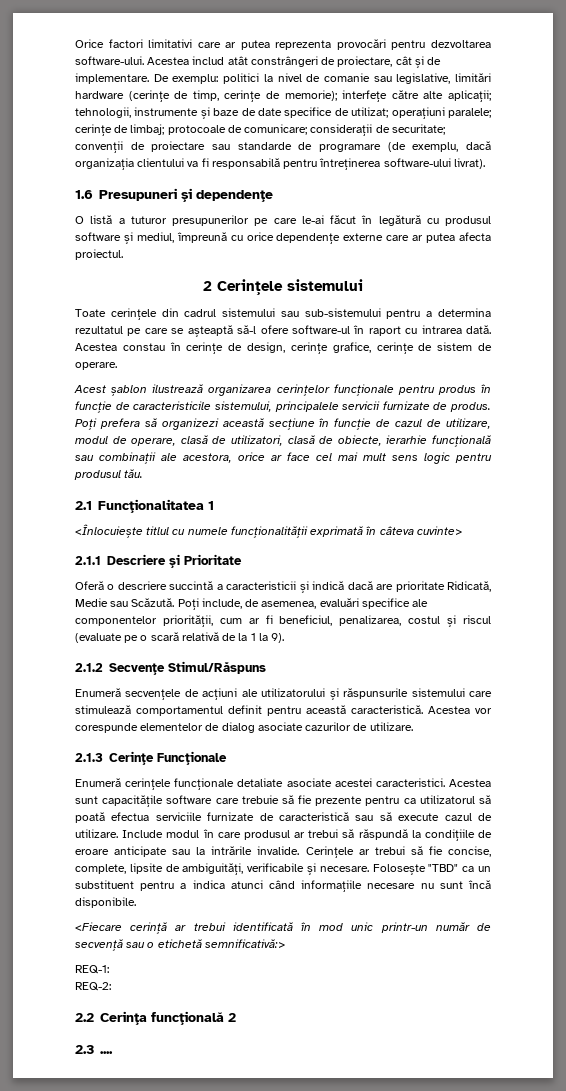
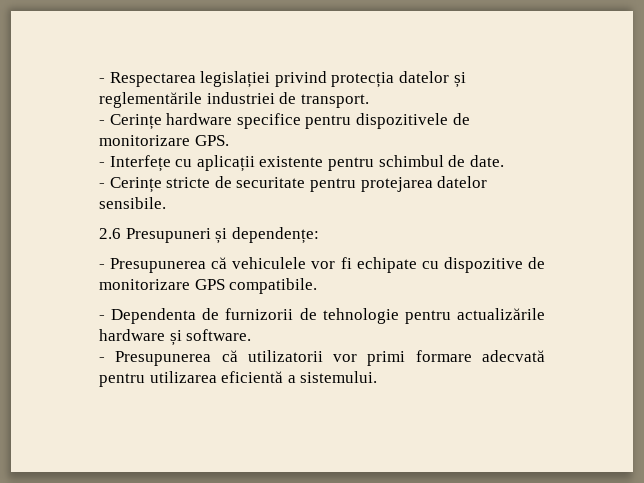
[75,39,491,50] [75,56,442,68] [75,73,491,84] [75,90,492,102] [75,107,491,119] [75,124,445,136] [75,141,491,153] [75,158,485,170] [75,188,273,202] [75,215,491,226] [75,232,492,244] [75,249,123,260] [203,279,363,295] [75,308,491,320] [75,325,492,337] [75,342,492,354] [75,362,117,370] [74,384,491,396] [75,401,491,413] [75,418,491,430] [75,435,491,447] [75,452,492,464] [74,469,144,480] [75,499,214,513] [75,524,462,538] [75,554,242,568] [75,581,491,593] [75,598,429,610] [75,615,492,627] [75,632,285,643] [75,661,266,675] [75,688,492,700] [75,705,492,716] [75,722,413,733] [75,751,227,765] [75,778,492,790] [75,795,492,807] [75,812,492,823] [75,829,493,841] [75,846,491,858] [75,863,491,875] [75,880,491,892] [75,897,136,908] [75,922,491,934] [75,939,285,951] [75,965,109,974] [75,982,111,991] [75,1011,236,1025] [75,1045,113,1054] Orice factori limitativi care ar putea reprezenta provocări pentru dezvoltarea software-ului. Acestea includ atât constrângeri de proiectare, cât și de implementare. De exemplu: politici la nivel de comanie sau legislative, limitări hardware (cerințe de timp, cerințe de memorie); interfețe către alte aplicații; tehnologii, instrumente și baze de date specifice de utilizat; operațiuni paralele; cerințe de limbaj; protocoale de comunicare; considerații de securitate; convenții de proiectare sau standarde de programare (de exemplu, dacă organizația clientului va fi responsabilă pentru întreținerea software-ului livrat). // 1.6 Presupuneri și dependențe // O listă a tuturor presupunerilor pe care le-ai făcut în legătură cu produsul software și mediul, împreună cu orice dependențe externe care ar putea afecta proiectul. // 2 Cerințele sistemului // Toate cerințele din cadrul sistemului sau sub-sistemului pentru a determina rezultatul pe care se așteaptă să-l ofere software-ul în raport cu intrarea dată. Acestea constau în cerințe de design, cerințe grafice, cerințe de sistem de operare. // Acest șablon ilustrează organizarea cerințelor funcționale pentru produs în funcție de caracteristicile sistemului, principalele servicii furnizate de produs. Poți prefera să organizezi această secțiune în funcție de cazul de utilizare, modul de operare, clasă de utilizatori, clasă de obiecte, ierarhie funcțională sau combinații ale acestora, orice ar face cel mai mult sens logic pentru produsul tău. // 2.1 Funcționalitatea 1 // <Înlocuiește titlul cu numele funcționalității exprimată în câteva cuvinte> // 2.1.1 Descriere și Prioritate // Oferă o descriere succintă a caracteristicii și indică dacă are prioritate Ridicată, Medie sau Scăzută. Poți include, de asemenea, evaluări specifice ale componentelor priorității, cum ar fi beneficiul, penalizarea, costul și riscul (evaluate pe o scară relativă de la 1 la 9). // 2.1.2 Secvențe Stimul/Răspuns // Enumeră secvențele de acțiuni ale utilizatorului și răspunsurile sistemului care stimulează comportamentul definit pentru această caracteristică. Acestea vor corespunde elementelor de dialog asociate cazurilor de utilizare. // 2.1.3 Cerințe Funcționale // Enumeră cerințele funcționale detaliate asociate acestei caracteristici. Acestea sunt capacitățile software care trebuie să fie prezente pentru ca utilizatorul să poată efectua serviciile furnizate de caracteristică sau să execute cazul de utilizare. Include modul în care produsul ar trebui să răspundă la condițiile de eroare anticipate sau la intrările invalide. Cerințele ar trebui să fie concise, complete, lipsite de ambiguități, verificabile și necesare. Folosește "TBD" ca un substituent pentru a indica atunci când informațiile necesare nu sunt încă disponibile. // <Fiecare cerință ar trebui identificată în mod unic printr-un număr de secvență sau o etichetă semnificativă:> // REQ-1: // REQ-2: // 2.2 Cerința funcțională 2 // 2.3 .... -> [99,71,466,88] [99,92,369,108] [99,113,470,130] [99,135,229,146] [99,155,504,172] [99,176,488,193] [99,197,166,209] [99,227,319,244] [99,257,545,273] [99,278,318,294] [99,308,545,324] [99,329,252,346] [99,350,545,366] [99,371,378,387] - Respectarea legislației privind protecția datelor și reglementările industriei de transport. // - Cerințe hardware specifice pentru dispozitivele de monitorizare GPS. // - Interfețe cu aplicații existente pentru schimbul de date. // - Cerințe stricte de securitate pentru protejarea datelor sensibile. // 2.6 Presupuneri și dependențe: // - Presupunerea că vehiculele vor fi echipate cu dispozitive de monitorizare GPS compatibile. // - Dependenta de furnizorii de tehnologie pentru actualizările hardware și software. // - Presupunerea că utilizatorii vor primi formare adecvată pentru utilizarea eficientă a sistemului.

